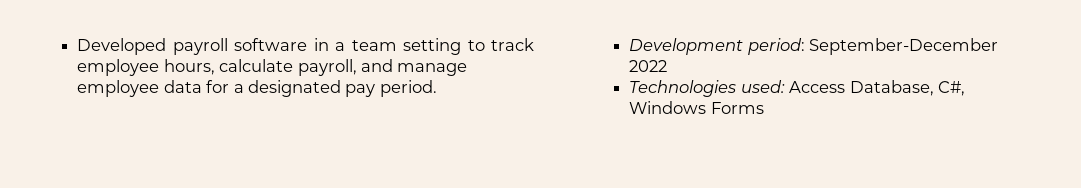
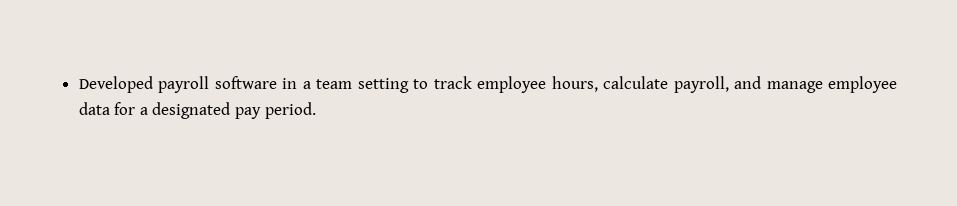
[629,38,999,55] [629,60,668,72] [629,80,966,97] [629,101,764,114] // Development period: September-December 2022 // Technologies used: Access Database, C#, Windows Forms -> (316, 110) none

